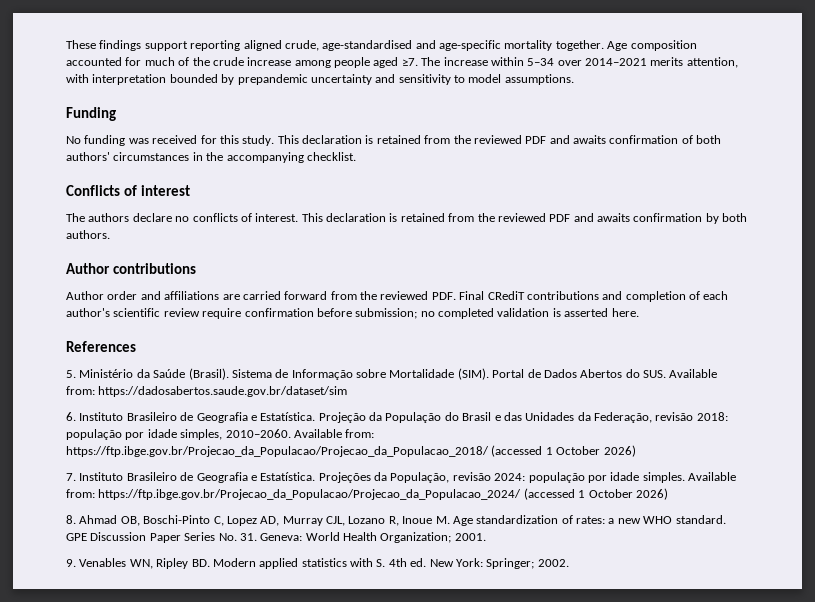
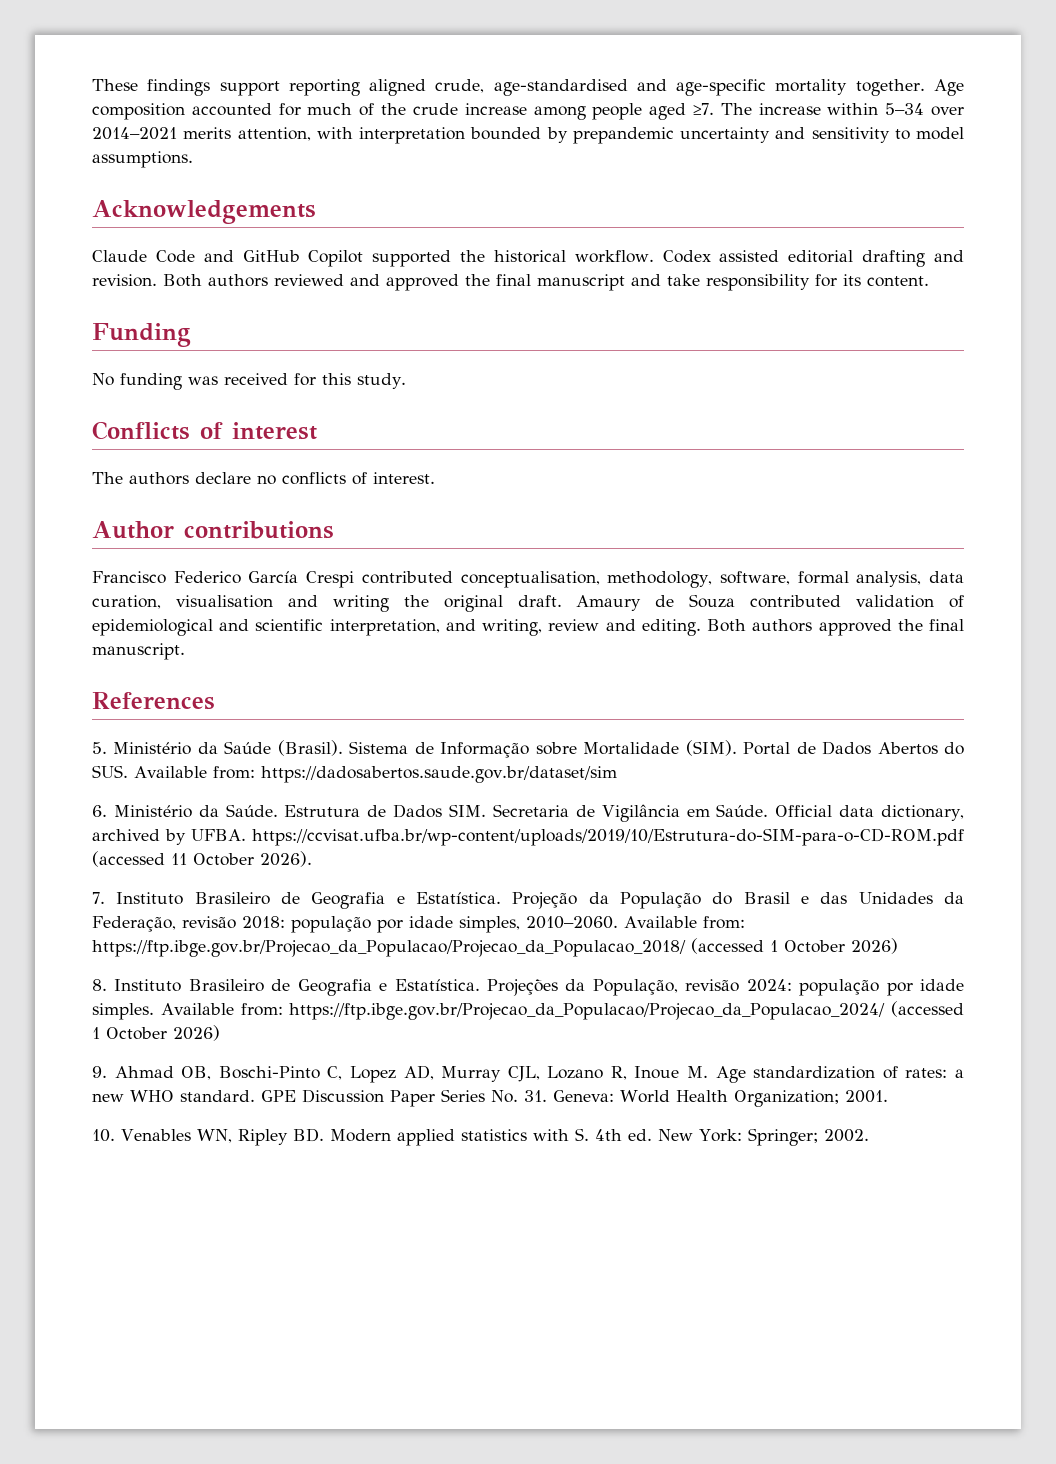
(574, 79) none -> [92,200,316,224] [92,250,964,267] [92,274,929,291] // Acknowledgements // Claude Code and GitHub Copilot supported the historical workflow. Codex assisted editorial drafting and revision. Both authors reviewed and approved the final manuscript and take responsibility for its content.
[277,135,722,144] [66,152,356,163] This declaration is retained from the reviewed PDF and awaits confirmation of both authors' circumstances in the accompanying checklist. -> (406, 381) none
[301,213,748,224] [66,230,110,239] [66,263,196,274] [66,291,729,302] [66,308,639,319] This declaration is retained from the reviewed PDF and awaits confirmation by both authors. // Author contributions // Author order and affiliations are carried forward from the reviewed PDF. Final CRediT contributions and completion of each author's scientific review require confirmation before submission; no completed validation is asserted here. -> [92,521,334,539] [92,571,965,588] [92,594,964,612] [92,619,965,636] [92,643,185,660] // Author contributions // Francisco Federico García Crespi contributed conceptualisation, methodology, software, formal analysis, data curation, visualisation and writing the original draft. Amaury de Souza contributed validation of epidemiological and scientific interpretation, and writing, review and editing. Both authors approved the final manuscript.
(76, 416) none -> [113,804,965,822] [92,828,964,846] [92,851,312,867] [92,892,105,904] Ministério da Saúde. Estrutura de Dados SIM. Secretaria de Vigilância em Saúde. Official data dictionary, archived by UFBA. https://ccvisat.ufba.br/wp-content/uploads/2019/10/Estrutura-do-SIM-para-o-CD-ROM.pdf (accessed 11 October 2026). // 7.
[66,473,76,481] 7. -> [92,979,107,991] 8.
[66,515,76,524] 8. -> [92,1066,107,1078] 9.
[66,559,76,567] 9. -> [92,1129,115,1142] 10.

